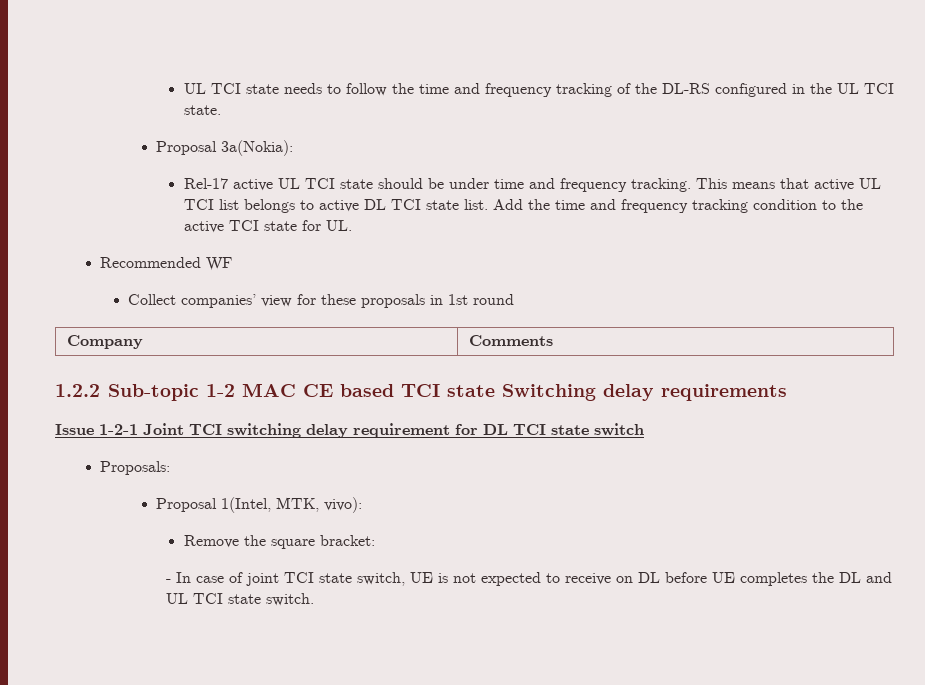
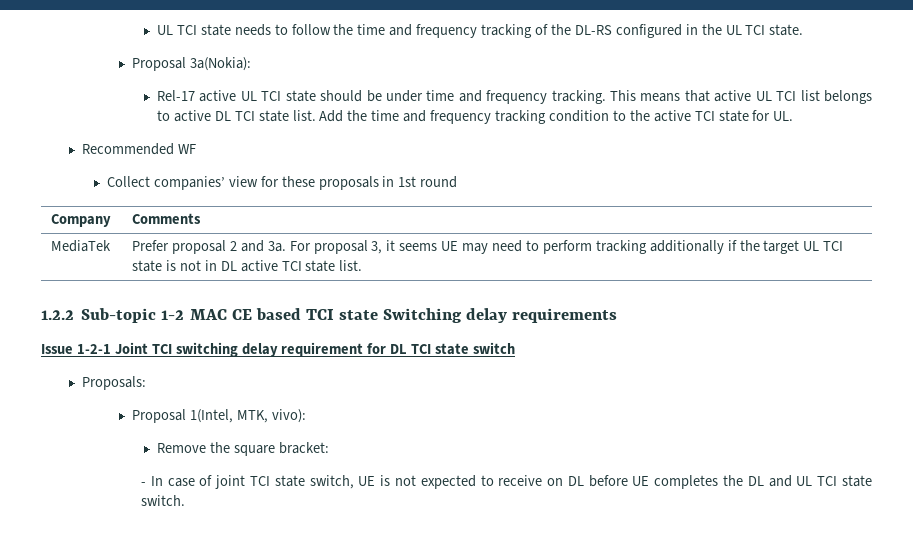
(553, 340) none -> [51,240,112,252] [132,240,844,254] [132,260,363,272] // MediaTek | Prefer proposal 2 and 3a. For proposal 3, it seems UE may need to perform tracking additionally if the target UL TCI state is not in DL active TCI state list.

